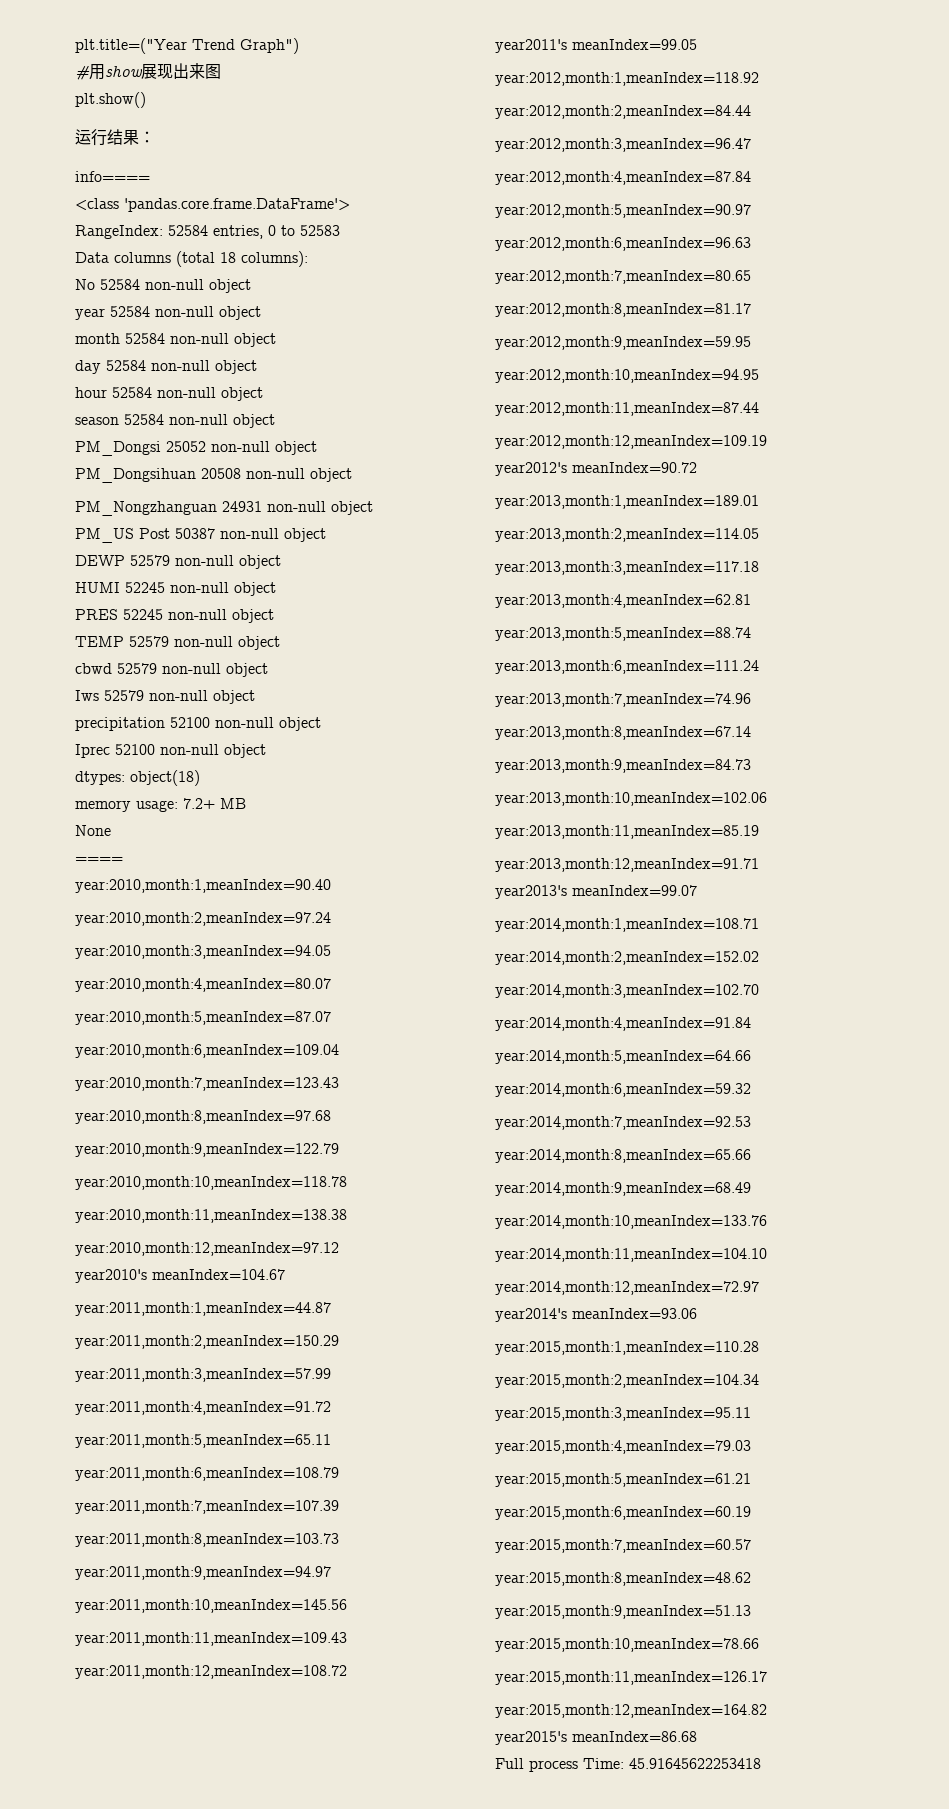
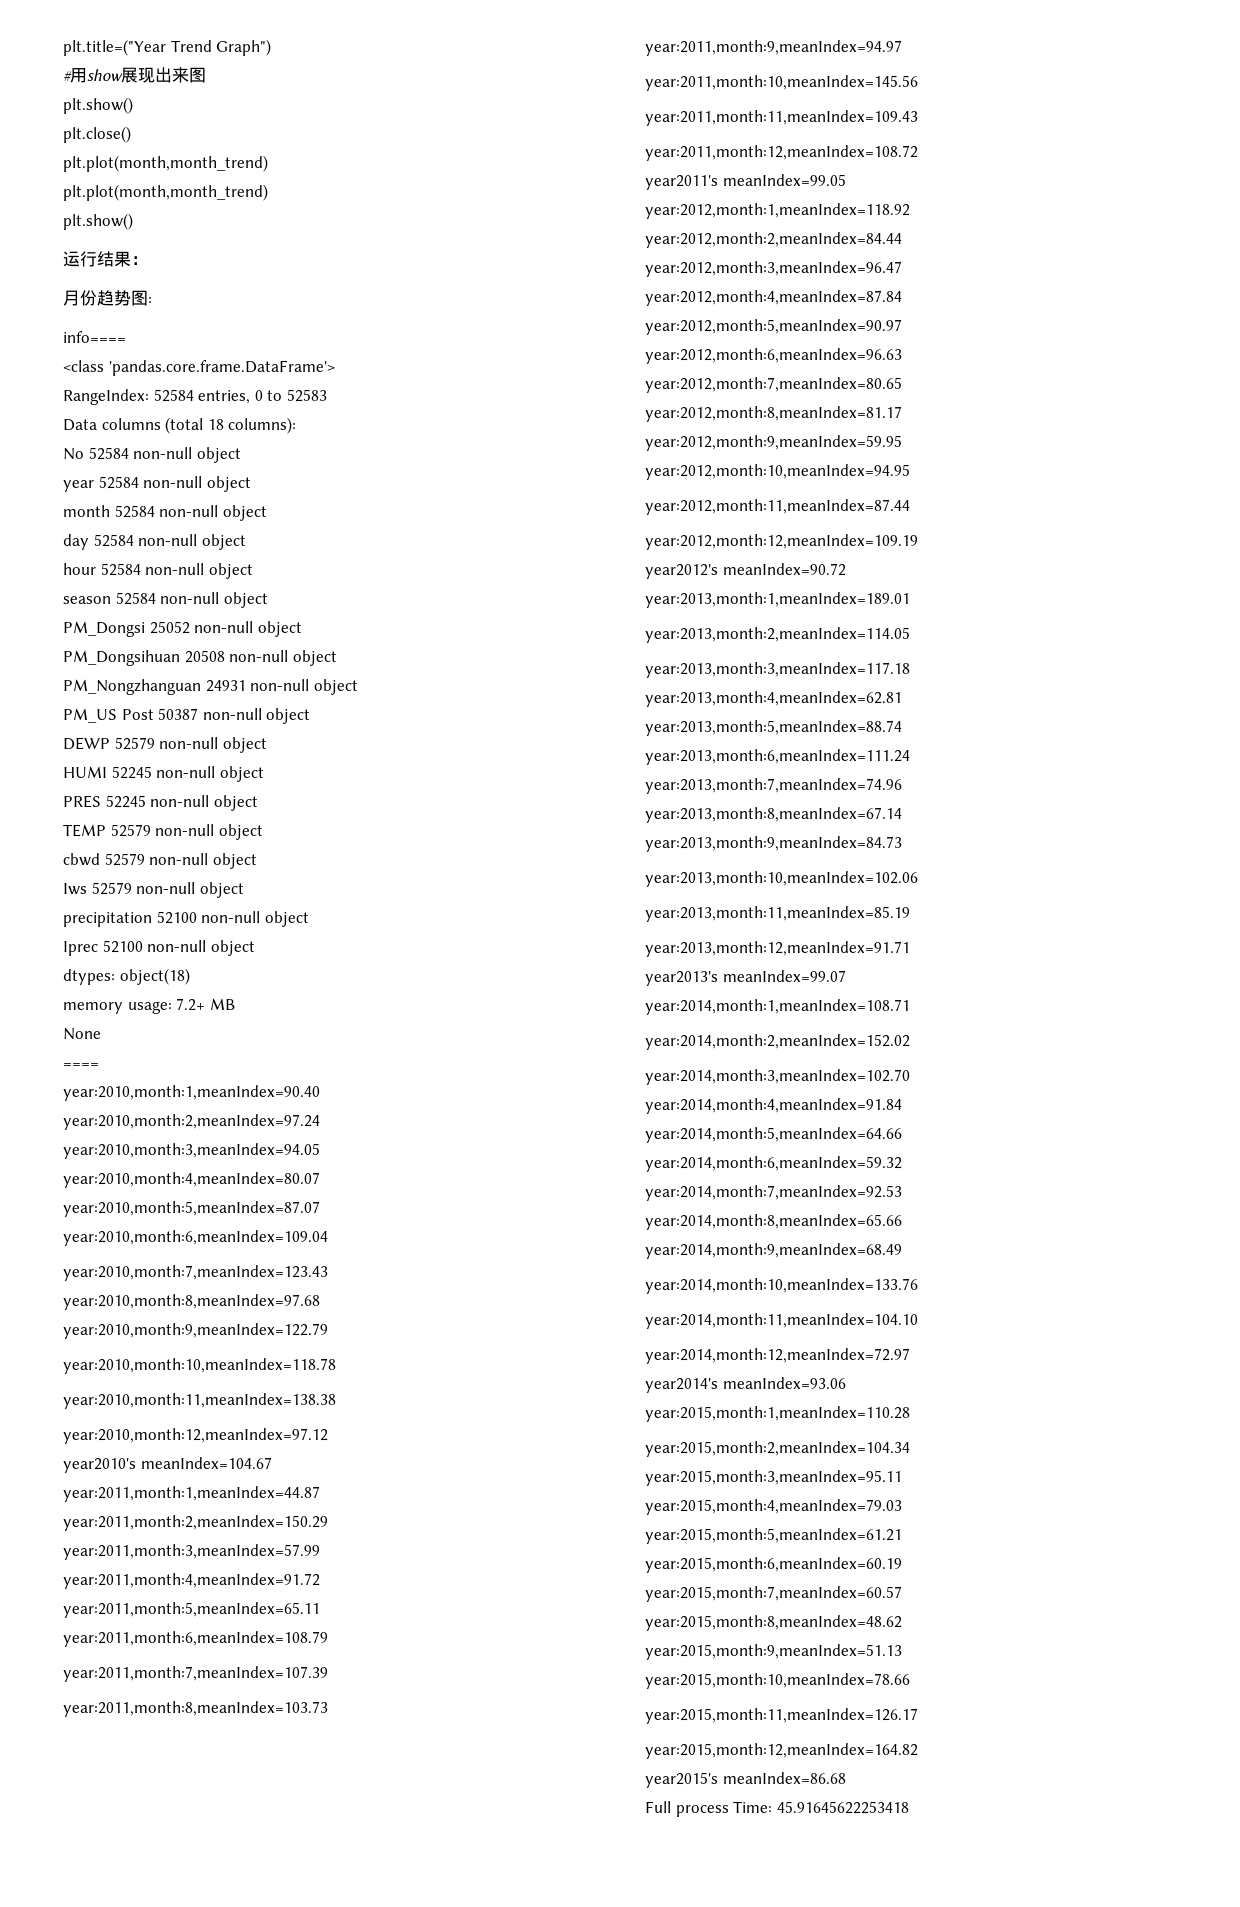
(146, 100) none -> [63,126,131,143] [63,155,268,172] [63,184,268,201] [63,213,133,230] // plt.close() // plt.plot(month,month_trend) // plt.plot(month,month_trend) // plt.show()
(155, 137) none -> [63,290,152,306] // 月份趋势图:

